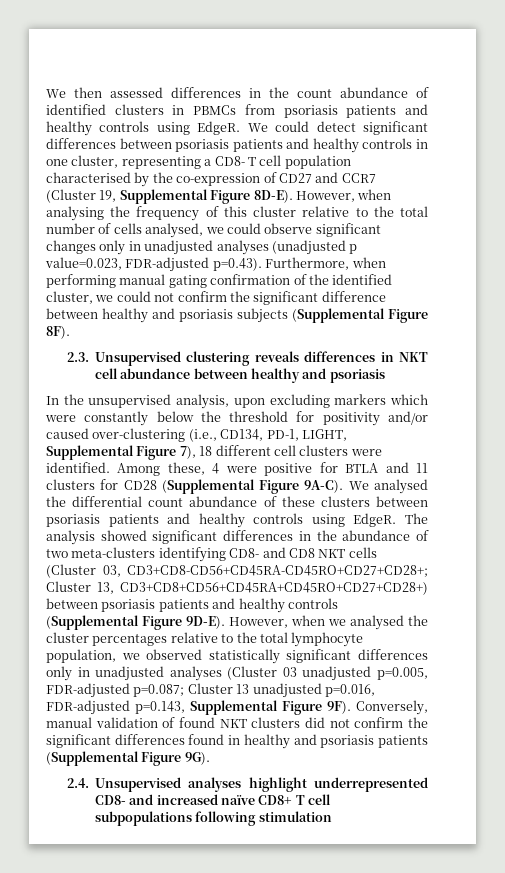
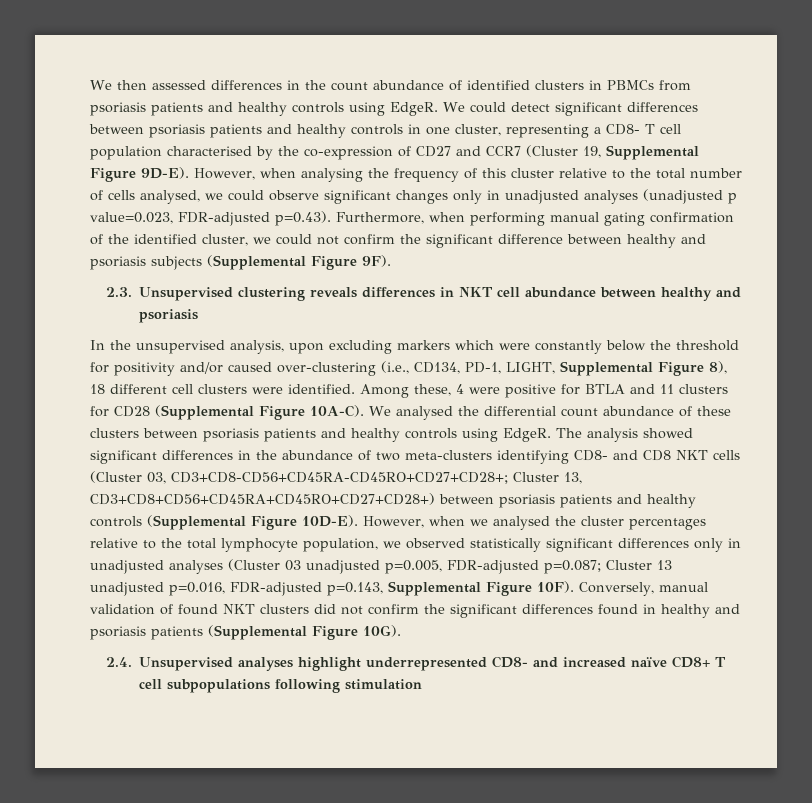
[253,190,293,203] 8D-E). -> [141,167,189,179] 9D-E).
[46,326,70,339] 8F). -> [362,255,391,267] 9F).
[179,446,196,459] 7), -> [708,361,727,374] 8),
[304,480,344,493] 9A-C). -> [310,405,364,417] 10A-C).
[186,616,225,629] 9D-E). -> [302,515,358,527] 10D-E).
[327,701,351,714] 9F). -> [537,581,574,593] 10F).
[184,752,210,765] 9G). -> [363,625,401,637] 10G).

